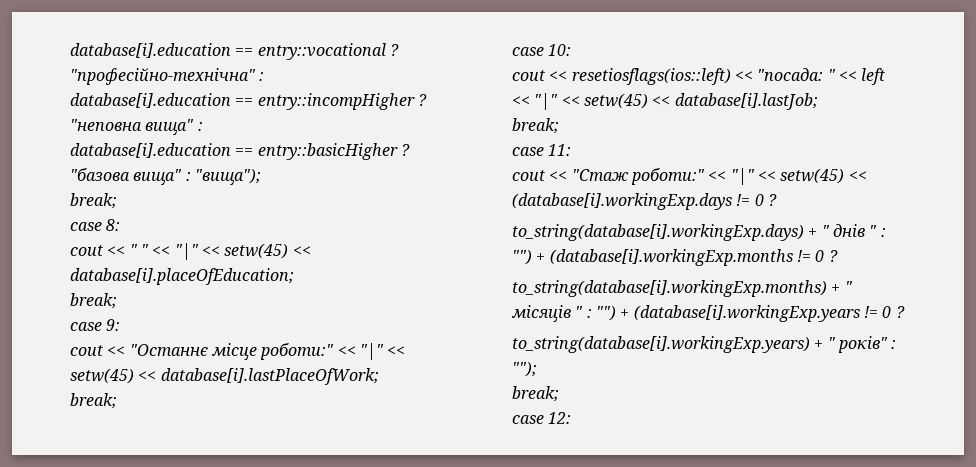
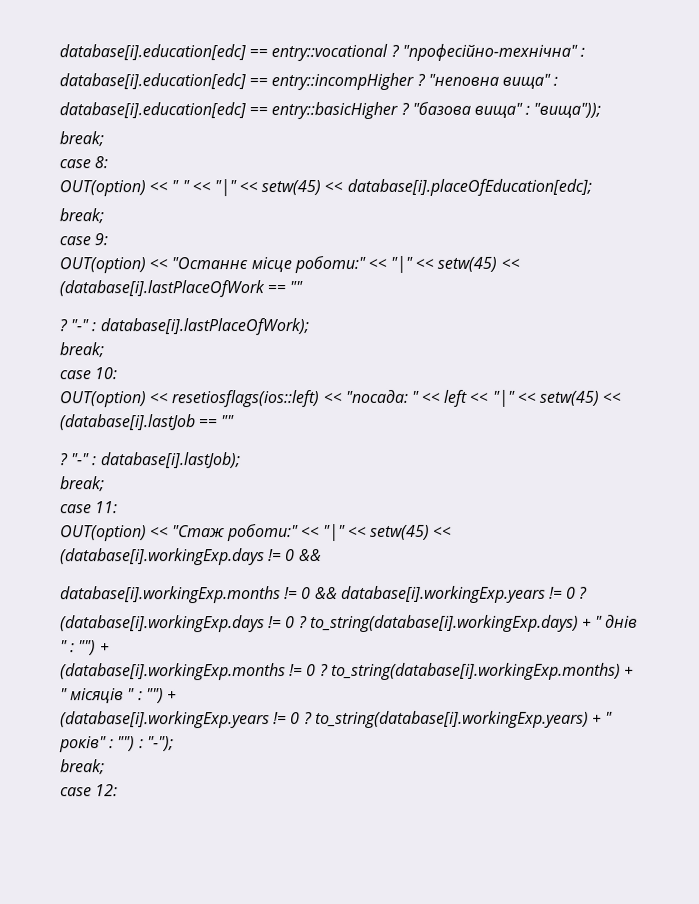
[70,43,231,58] database[i].education -> [59,44,246,61] database[i].education[edc]
[70,93,231,108] database[i].education -> [59,73,246,90] database[i].education[edc]
[70,143,231,158] database[i].education -> [59,102,246,119] database[i].education[edc]
[194,168,261,185] "вища"); -> [533,102,602,118] "вища"));
[70,245,103,256] cout -> [59,180,146,197] OUT(option)
[70,268,294,285] database[i].placeOfEducation; -> [346,178,592,197] database[i].placeOfEducation[edc];
[70,345,103,356] cout -> [59,257,146,274] OUT(option)
[160,368,379,385] database[i].lastPlaceOfWork; -> [59,280,304,298] [59,318,309,336] (database[i].lastPlaceOfWork == "" // ? "-" : database[i].lastPlaceOfWork);
[512,70,545,81] cout -> [59,391,146,408] OUT(option)
[674,93,818,110] database[i].lastJob; -> [59,414,235,431] [60,452,241,469] (database[i].lastJob == "" // ? "-" : database[i].lastJob);
[512,170,545,181] cout -> [60,525,147,542] OUT(option)
[767,194,777,206] ? // -> [298,549,322,562] [60,585,589,604] [60,615,308,633] && // database[i].workingExp.months != 0 && database[i].workingExp.years != 0 ? // (database[i].workingExp.days != 0 ?
(546, 257) none -> (110, 647) //
(838, 256) // -> (329, 670) none
(630, 313) none -> (177, 695) //
(905, 312) // -> (313, 718) none
[512,361,537,377] ""); -> [117,736,174,752] "") : "-");

